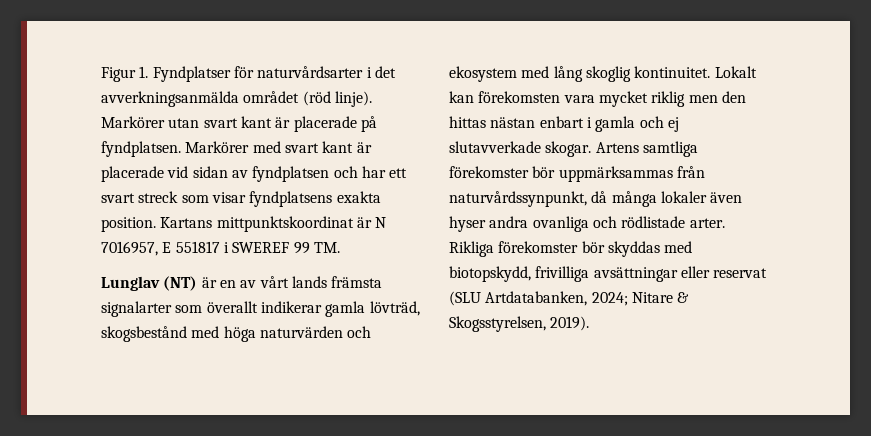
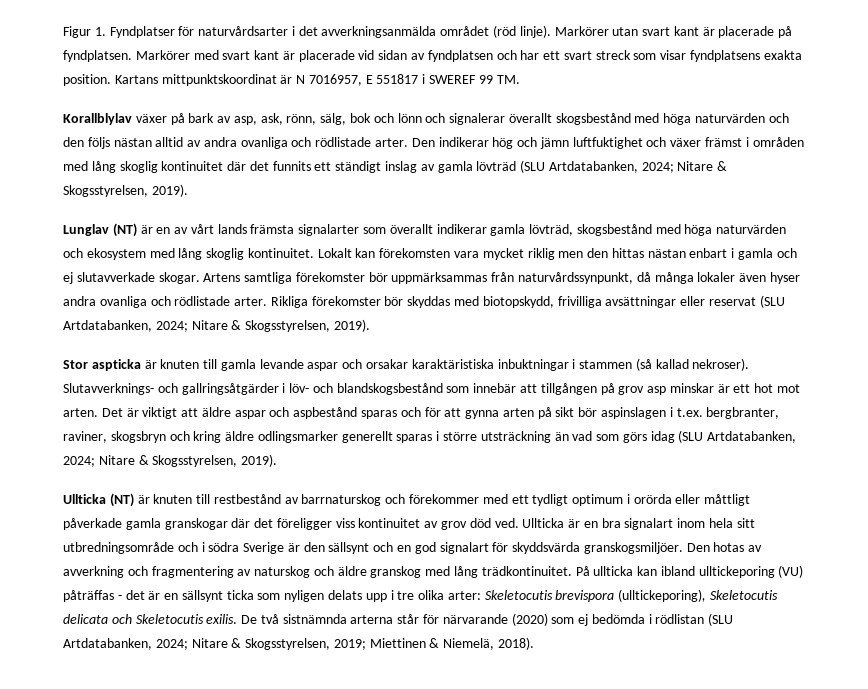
(340, 247) none -> [63,113,789,125] [63,137,804,149] [63,160,728,173] [63,184,188,197] // Korallblylav växer på bark av asp, ask, rönn, sälg, bok och lönn och signalerar överallt skogsbestånd med höga naturvärden och den följs nästan alltid av andra ovanliga och rödlistade arter. Den indikerar hög och jämn luftfuktighet och växer främst i områden med lång skoglig kontinuitet där det funnits ett ständigt inslag av gamla lövträd (SLU Artdatabanken, 2024; Nitare & Skogsstyrelsen, 2019).
(590, 323) none -> [63,358,750,371] [63,383,801,395] [63,407,780,419] [63,430,797,443] [63,454,278,467] [63,493,751,507] [63,518,755,530] [63,542,763,554] [63,565,804,578] [63,589,779,602] [63,613,734,626] [63,637,535,650] // Stor aspticka är knuten till gamla levande aspar och orsakar karaktäristiska inbuktningar i stammen (så kallad nekroser). Slutavverknings- och gallringsåtgärder i löv- och blandskogsbestånd som innebär att tillgången på grov asp minskar är ett hot mot arten. Det är viktigt att äldre aspar och aspbestånd sparas och för att gynna arten på sikt bör aspinslagen i t.ex. bergbranter, raviner, skogsbryn och kring äldre odlingsmarker generellt sparas i större utsträckning än vad som görs idag (SLU Artdatabanken, 2024; Nitare & Skogsstyrelsen, 2019). // Ullticka (NT) är knuten till restbestånd av barrnaturskog och förekommer med ett tydligt optimum i orörda eller måttligt påverkade gamla granskogar där det föreligger viss kontinuitet av grov död ved. Ullticka är en bra signalart inom hela sitt utbredningsområde och i södra Sverige är den sällsynt och en god signalart för skyddsvärda granskogsmiljöer. Den hotas av avverkning och fragmentering av naturskog och äldre granskog med lång trädkontinuitet. På ullticka kan ibland ulltickeporing (VU) påträffas - det är en sällsynt ticka som nyligen delats upp i tre olika arter: Skeletocutis brevispora (ulltickeporing), Skeletocutis delicata och Skeletocutis exilis. De två sistnämnda arterna står för närvarande (2020) som ej bedömda i rödlistan (SLU Artdatabanken, 2024; Nitare & Skogsstyrelsen, 2019; Miettinen & Niemelä, 2018).

